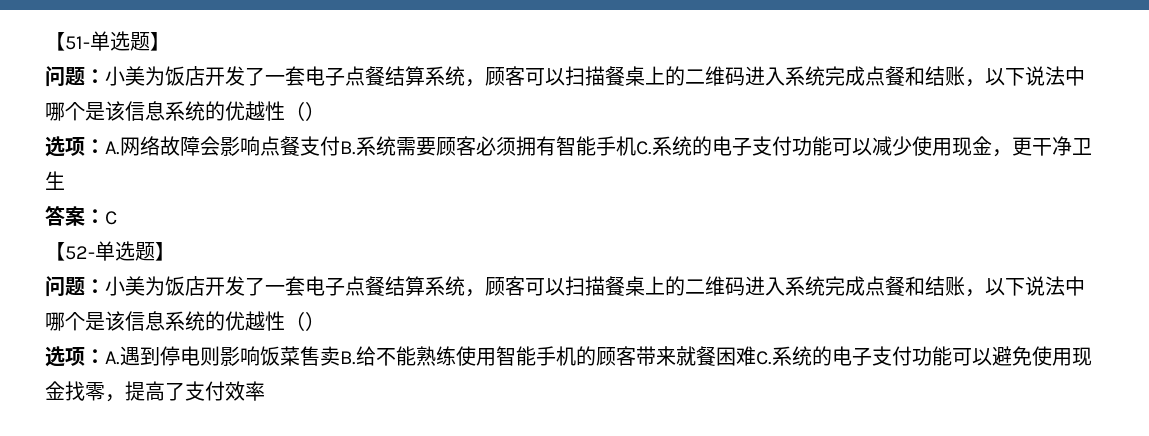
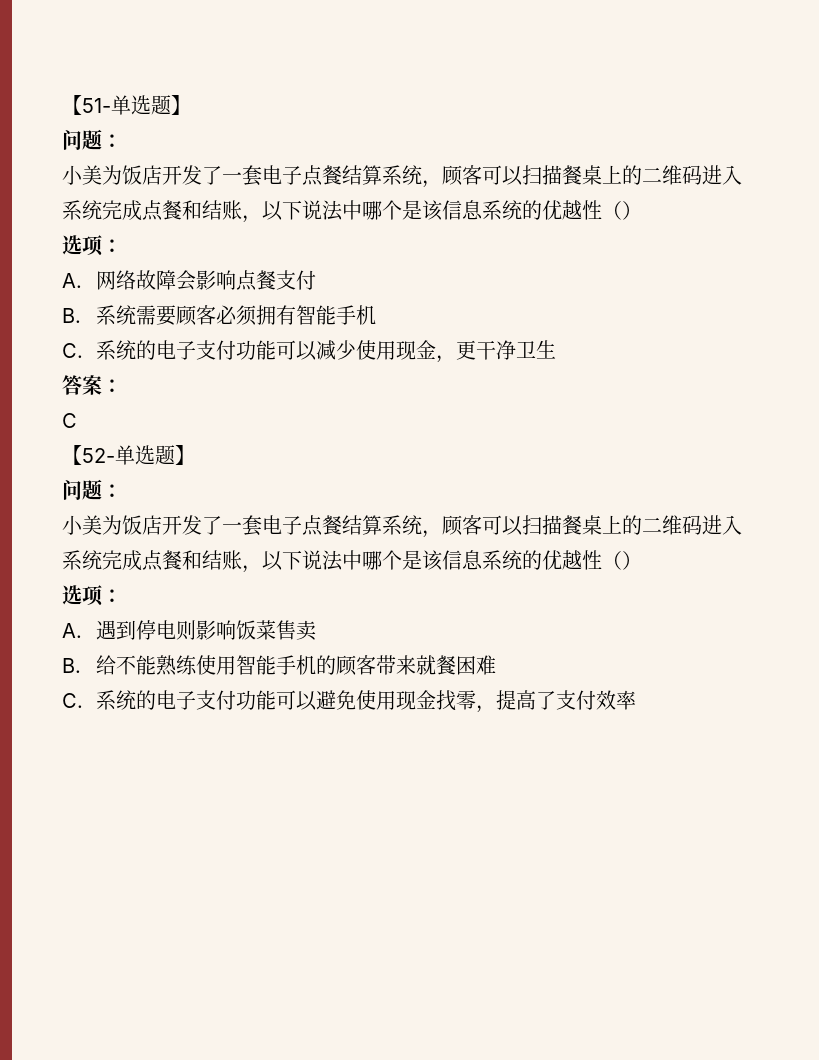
(105, 76) none -> (122, 141) //
(105, 146) none -> (122, 246) //
(340, 146) none -> (317, 280) //
(636, 146) none -> (377, 315) //
(105, 216) none -> (122, 386) //
(105, 286) none -> (122, 491) //
(105, 356) none -> (122, 596) //
(340, 356) none -> (317, 630) //
(756, 356) none -> (497, 665) //

